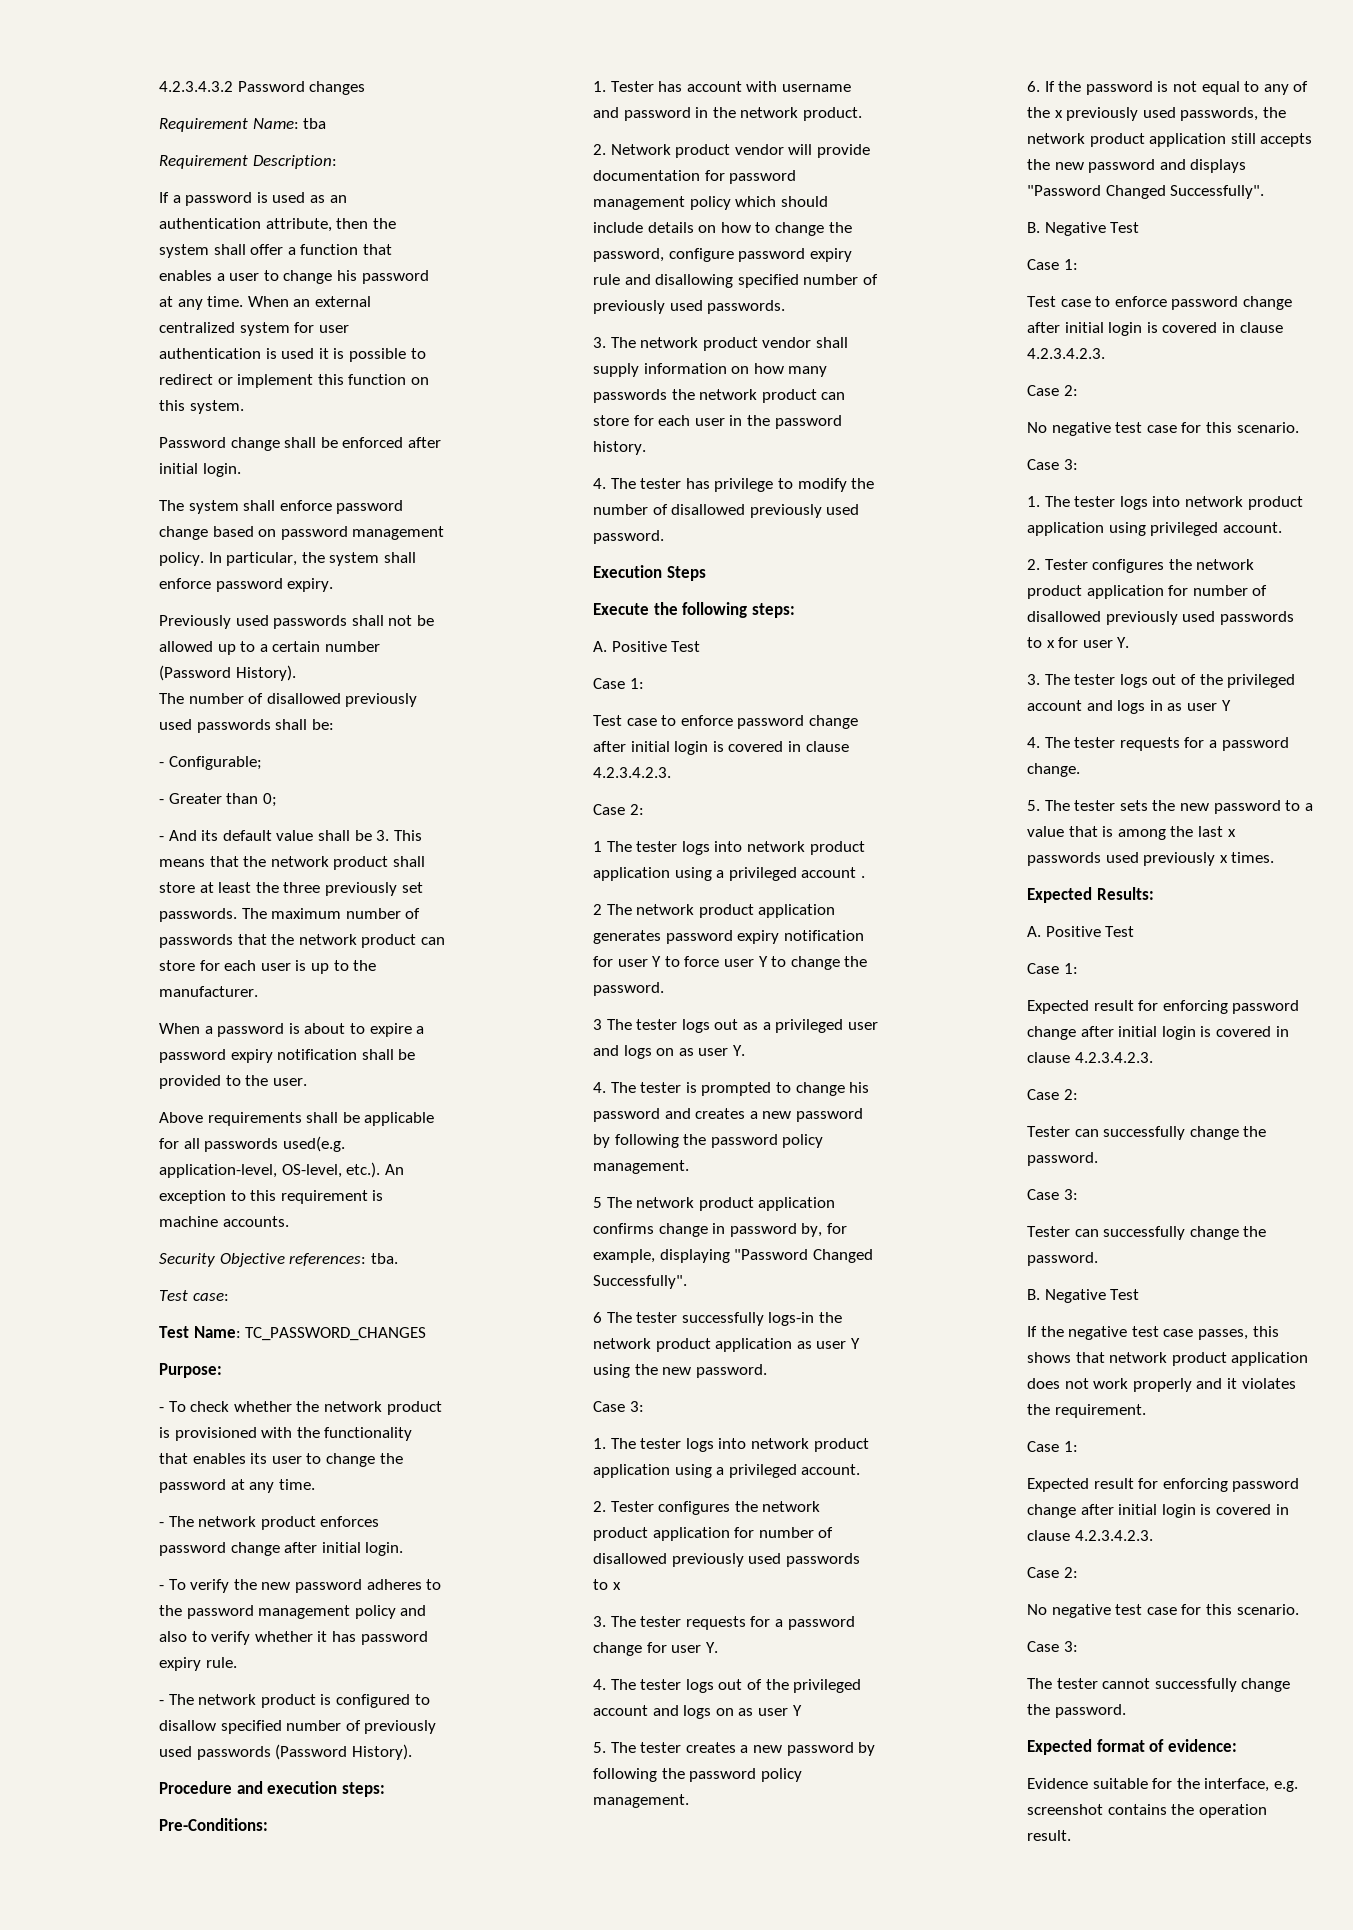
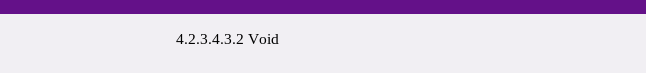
[237,81,366,95] [159,118,327,132] [159,155,337,169] [159,192,347,206] [159,218,396,232] [159,244,392,258] [159,270,429,284] [159,296,371,310] [159,322,349,336] [159,348,426,362] [159,374,429,388] [159,400,244,414] [159,437,441,451] [159,463,241,477] [159,500,404,514] [159,526,445,540] [159,552,416,566] [159,578,334,592] [159,615,434,629] [159,641,380,655] [159,665,296,681] [159,693,418,707] [159,719,334,733] [159,756,262,770] [159,793,277,807] [159,830,422,841] [159,856,425,870] [159,882,423,896] [159,908,421,922] [159,934,445,948] [159,960,377,974] [159,986,259,997] [159,1023,425,1037] [159,1049,416,1063] [159,1075,307,1089] [159,1112,435,1126] [159,1136,345,1152] [159,1162,404,1178] [159,1190,384,1204] [159,1216,289,1227] [159,1253,398,1267] [159,1290,229,1301] [159,1326,427,1341] [159,1363,223,1378] [159,1401,442,1415] [159,1427,413,1441] [159,1453,403,1467] [159,1479,315,1493] [159,1516,380,1530] [159,1542,404,1556] [159,1579,442,1593] [159,1605,427,1619] [159,1631,428,1645] [159,1657,237,1671] [159,1694,430,1708] [159,1720,437,1734] [159,1744,412,1760] [159,1781,385,1797] [159,1818,269,1831] [593,81,851,92] [593,107,862,121] [593,144,870,158] [593,170,797,184] [593,196,828,210] [593,222,852,236] [593,248,852,262] [593,274,878,288] [593,300,786,314] [593,337,848,351] [593,363,828,377] [593,389,846,403] [593,415,842,429] [593,441,647,455] [593,478,875,492] [593,504,860,518] [593,530,665,544] [593,565,706,581] [593,602,795,618] [593,641,701,652] [593,678,644,689] [593,715,858,729] [593,741,849,755] [593,767,672,778] [593,804,644,815] [593,841,865,855] [593,867,865,881] [593,904,836,918] [593,930,864,944] [593,956,868,970] [593,982,665,996] [593,1019,878,1033] [593,1045,745,1059] [593,1082,870,1096] [593,1108,863,1122] [593,1134,824,1148] [593,1160,690,1174] [593,1197,836,1211] [593,1223,847,1237] [593,1249,873,1263] [593,1275,688,1289] [593,1312,842,1326] [593,1338,860,1352] [593,1364,767,1378] [593,1401,644,1412] [593,1438,869,1452] [593,1464,861,1478] [593,1501,821,1515] [593,1527,834,1541] [593,1553,860,1567] [593,1579,621,1590] [593,1616,855,1630] [593,1642,718,1656] [593,1679,862,1693] [593,1705,802,1719] [593,1742,876,1756] [593,1768,802,1782] [593,1794,690,1808] [1027,81,1309,95] [1027,107,1286,121] [1027,133,1313,147] [1027,159,1247,173] [1027,185,1265,199] [1027,222,1140,236] [1027,259,1078,270] [1027,296,1292,310] [1027,322,1283,336] [1027,348,1106,359] [1027,385,1078,396] [1027,422,1299,436] [1027,459,1078,470] [1027,496,1303,510] [1027,522,1282,536] [1027,559,1255,573] [1027,585,1268,599] [1027,611,1294,625] [1027,637,1130,648] [1027,674,1296,688] [1027,700,1231,714] [1027,737,1289,751] [1027,763,1081,777] [1027,800,1313,814] [1027,826,1236,840] [1027,852,1275,866] [1027,887,1154,903] [1027,926,1135,937] [1027,963,1078,974] [1027,1000,1300,1014] [1027,1026,1289,1040] [1027,1052,1153,1063] [1027,1089,1078,1100] [1027,1126,1267,1140] [1027,1152,1099,1166] [1027,1189,1078,1200] [1027,1226,1267,1240] [1027,1252,1099,1266] [1027,1289,1140,1303] [1027,1326,1279,1340] [1027,1352,1309,1366] [1027,1378,1296,1392] [1027,1404,1146,1418] [1027,1441,1078,1452] [1027,1478,1300,1492] [1027,1504,1289,1518] [1027,1530,1153,1541] [1027,1567,1078,1578] [1027,1604,1299,1618] [1027,1641,1078,1652] [1027,1678,1291,1692] [1027,1704,1126,1718] [1027,1739,1237,1755] [1027,1778,1298,1792] [1027,1804,1267,1818] [1027,1830,1072,1841] Password changes // Requirement Name: tba // Requirement Description: // If a password is used as an authentication attribute, then the system shall offer a function that enables a user to change his password at any time. When an external centralized system for user authentication is used it is possible to redirect or implement this function on this system. // Password change shall be enforced after initial login. // The system shall enforce password change based on password management policy. In particular, the system shall enforce password expiry. // Previously used passwords shall not be allowed up to a certain number (Password History). // The number of disallowed previously used passwords shall be: // - Configurable; // - Greater than 0; // - And its default value shall be 3. This means that the network product shall store at least the three previously set passwords. The maximum number of passwords that the network product can store for each user is up to the manufacturer. // When a password is about to expire a password expiry notification shall be provided to the user. // Above requirements shall be applicable for all passwords used(e.g. application-level, OS-level, etc.). An exception to this requirement is machine accounts. // Security Objective references: tba. // Test case: // Test Name: TC_PASSWORD_CHANGES // Purpose: // - To check whether the network product is provisioned with the functionality that enables its user to change the password at any time. // - The network product enforces password change after initial login. // - To verify the new password adheres to the password management policy and also to verify whether it has password expiry rule. // - The network product is configured to disallow specified number of previously used passwords (Password History). // Procedure and execution steps: // Pre-Conditions: // 1. Tester has account with username and password in the network product. // 2. Network product vendor will provide documentation for password management policy which should include details on how to change the password, configure password expiry rule and disallowing specified number of previously used passwords. // 3. The network product vendor shall supply information on how many passwords the network product can store for each user in the password history. // 4. The tester has privilege to modify the number of disallowed previously used password. // Execution Steps // Execute the following steps: // A. Positive Test // Case 1: // Test case to enforce password change after initial login is covered in clause 4.2.3.4.2.3. // Case 2: // 1 The tester logs into network product application using a privileged account . // 2 The network product application generates password expiry notification for user Y to force user Y to change the password. // 3 The tester logs out as a privileged user and logs on as user Y. // 4. The tester is prompted to change his password and creates a new password by following the password policy management. // 5 The network product application confirms change in password by, for example, displaying "Password Changed Successfully". // 6 The tester successfully logs-in the network product application as user Y using the new password. // Case 3: // 1. The tester logs into network product application using a privileged account. // 2. Tester configures the network product application for number of disallowed previously used passwords to x // 3. The tester requests for a password change for user Y. // 4. The tester logs out of the privileged account and logs on as user Y // 5. The tester creates a new password by following the password policy management. // 6. If the password is not equal to any of the x previously used passwords, the network product application still accepts the new password and displays "Password Changed Successfully". // B. Negative Test // Case 1: // Test case to enforce password change after initial login is covered in clause 4.2.3.4.2.3. // Case 2: // No negative test case for this scenario. // Case 3: // 1. The tester logs into network product application using privileged account. // 2. Tester configures the network product application for number of disallowed previously used passwords to x for user Y. // 3. The tester logs out of the privileged account and logs in as user Y // 4. The tester requests for a password change. // 5. The tester sets the new password to a value that is among the last x passwords used previously x times. // Expected Results: // A. Positive Test // Case 1: // Expected result for enforcing password change after initial login is covered in clause 4.2.3.4.2.3. // Case 2: // Tester can successfully change the password. // Case 3: // Tester can successfully change the password. // B. Negative Test // If the negative test case passes, this shows that network product application does not work properly and it violates the requirement. // Case 1: // Expected result for enforcing password change after initial login is covered in clause 4.2.3.4.2.3. // Case 2: // No negative test case for this scenario. // Case 3: // The tester cannot successfully change the password. // Expected format of evidence: // Evidence suitable for the interface, e.g. screenshot contains the operation result. -> [248,34,280,44] Void

